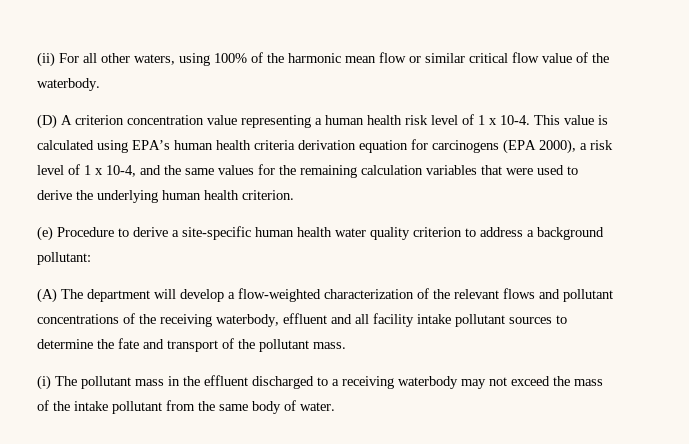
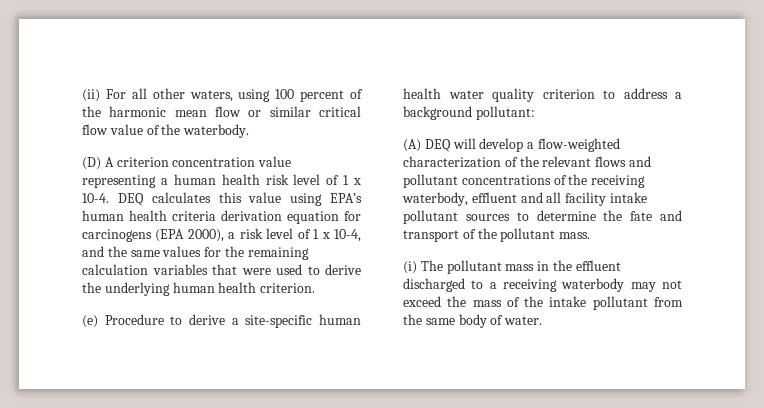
[214,53,247,63] 100% -> [275,89,345,102] 100 percent
[534,115,608,125] [37,140,94,150] This value is calculated -> [117,192,282,206] DEQ calculates this value
[61,289,150,302] The department -> [424,139,451,152] DEQ

